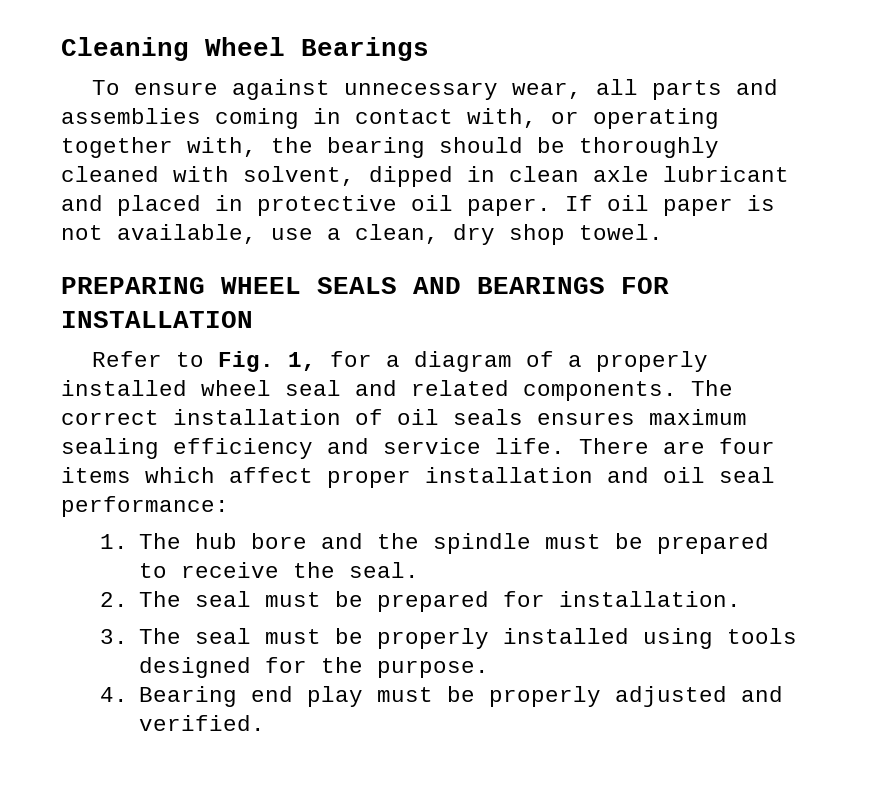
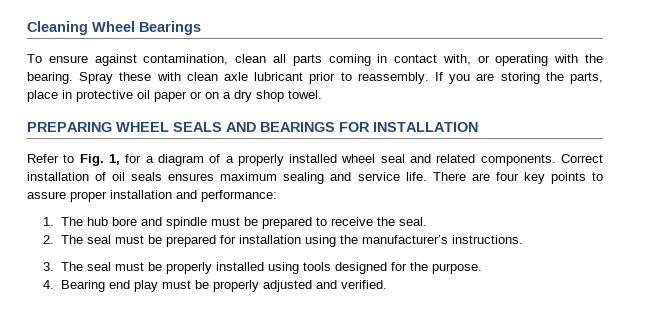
[344,79,779,100] [61,108,201,124] unnecessary wear, all parts and assemblies -> [143,54,322,66] contamination, clean all parts
[61,137,719,158] [61,166,789,187] [61,195,775,216] [61,224,439,244] together with, the bearing should be thoroughly cleaned with solvent, dipped in clean axle lubricant and placed in protective oil paper. If oil paper is not available, use a clean, -> [554,54,603,63] [27,72,603,84] [27,90,231,102] with the bearing. Spray these with clean axle lubricant prior to reassembly. If you are storing the parts, place in protective oil paper or on a
[691,380,733,396] [61,410,159,425] The correct -> [561,154,603,163] Correct
[173,438,313,459] efficiency -> (325, 178) none
[61,467,313,483] items which affect -> [523,172,603,184] [27,191,66,199] key points to assure
[663,467,775,483] oil seal -> (197, 194) none
[377,533,420,549] the -> (162, 221) none
[559,591,742,607] installation. -> [238,235,523,247] installation using the manufacturer’s instructions.

